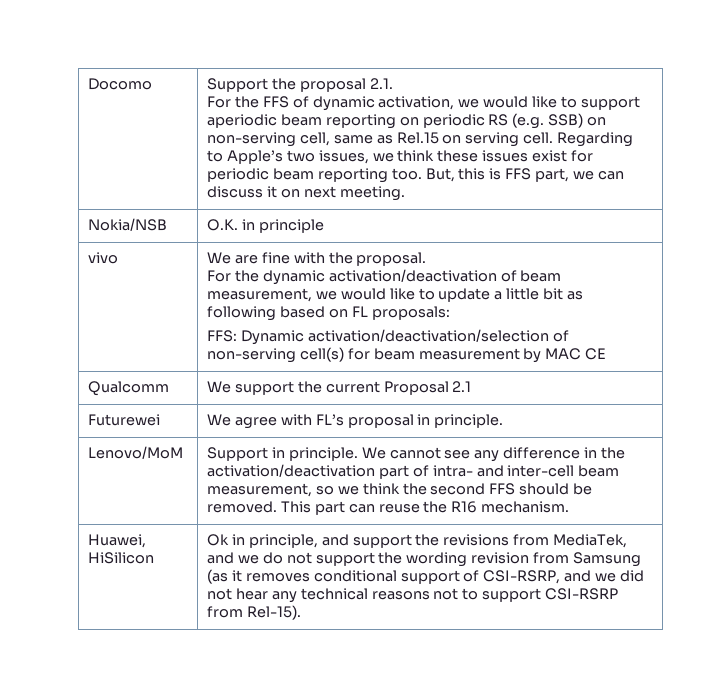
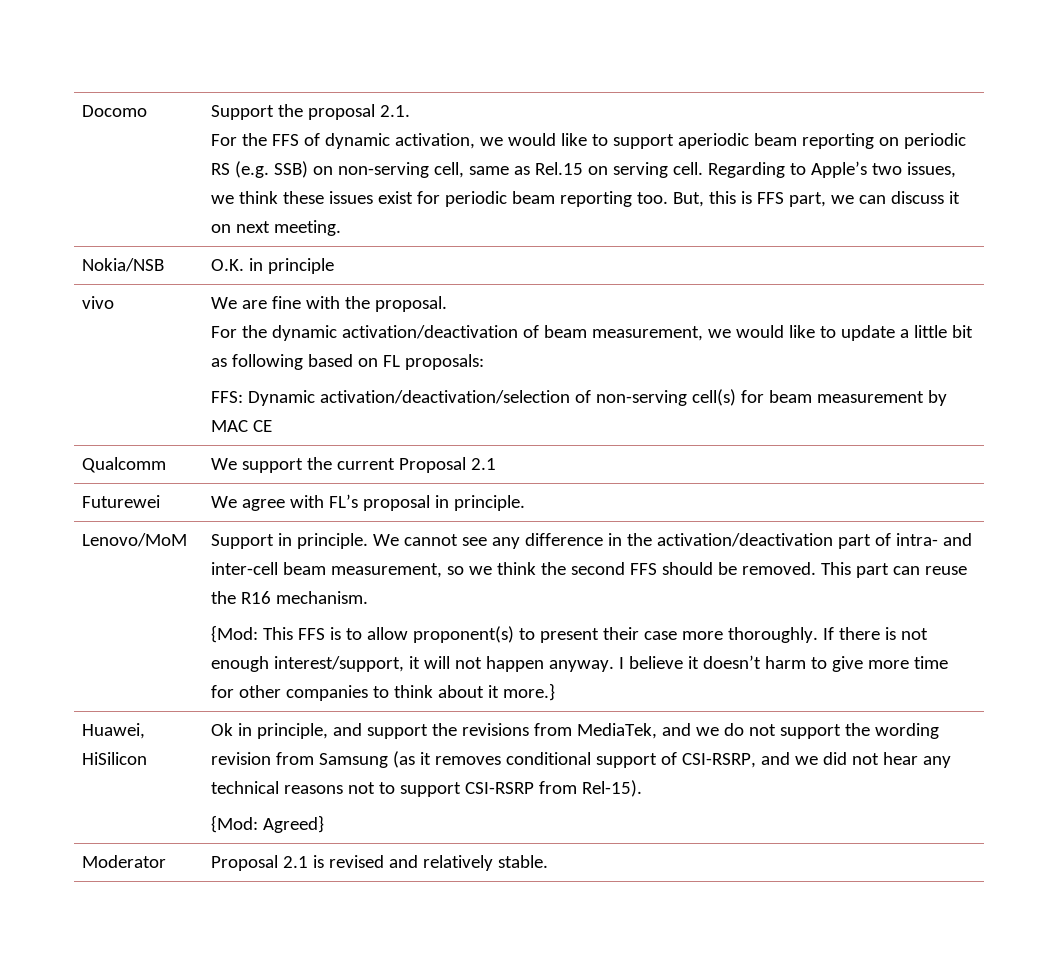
(570, 507) none -> [211,625,929,643] [211,655,949,672] [211,683,556,701] // {Mod: This FFS is to allow proponent(s) to present their case more thoroughly. If there is not enough interest/support, it will not happen anyway. I believe it doesn’t harm to give more time for other companies to think about it more.}
(301, 612) none -> [211,815,325,833] [82,855,167,868] [211,855,549,871] // {Mod: Agreed} // Moderator | Proposal 2.1 is revised and relatively stable.

